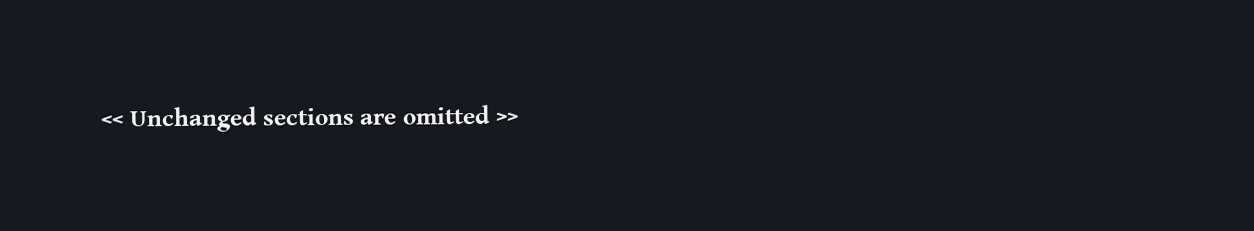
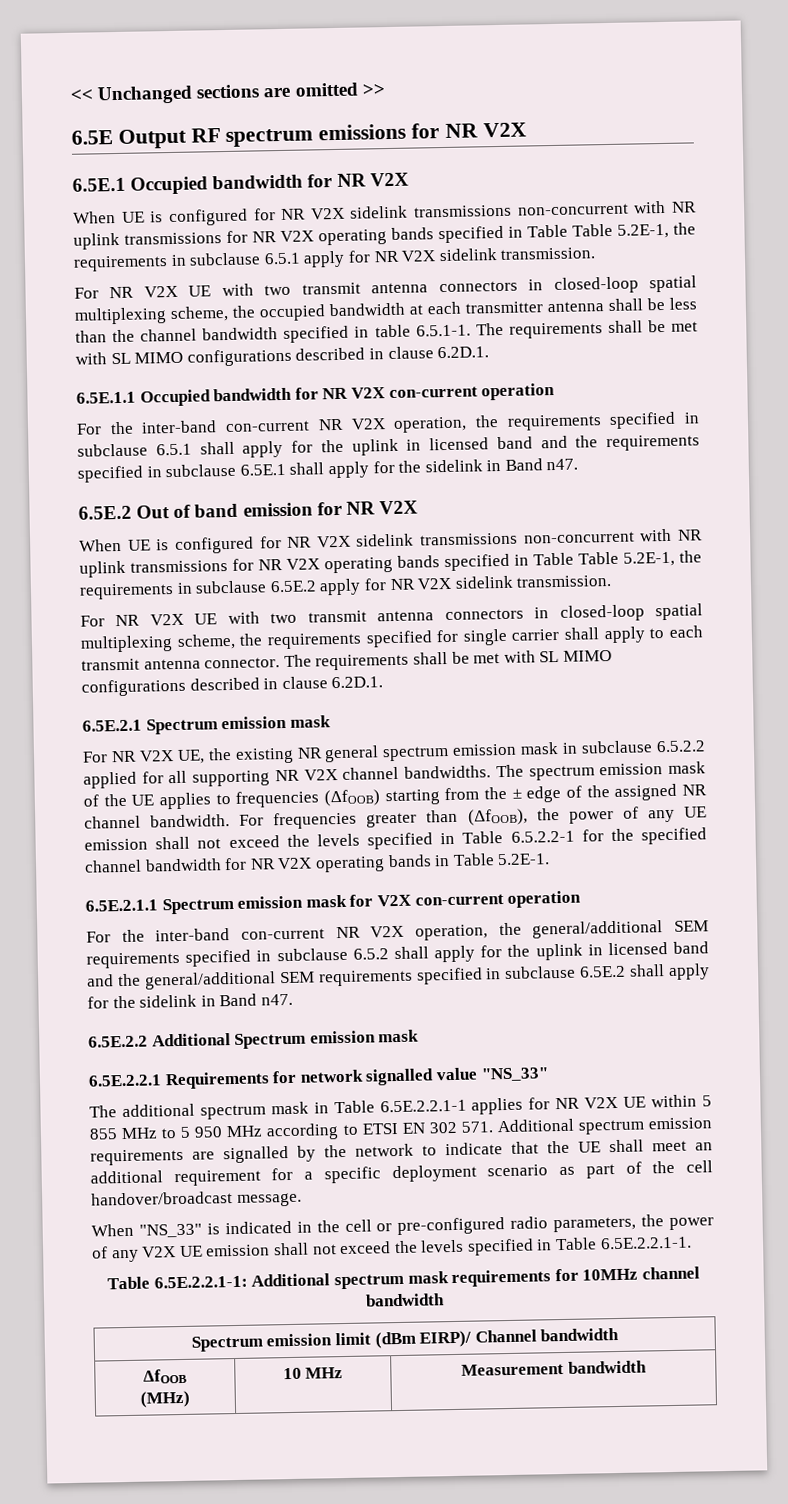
(519, 118) none -> [71,122,527,149] [72,172,409,195] [73,200,697,227] [73,222,696,250] [73,247,596,272] [74,275,697,299] [74,297,697,325] [75,319,699,343] [75,346,490,367] [76,382,556,407] [76,411,700,435] [77,434,700,458] [77,458,579,483] [78,500,418,520] [79,528,703,554] [79,550,702,578] [79,574,612,600] [80,603,703,627] [80,625,703,653] [81,650,612,671] [81,676,384,697] [82,715,331,735] [82,740,706,764] [83,761,706,789] [83,783,707,810] [84,806,707,830] [84,827,707,851] [84,853,551,873] [85,890,582,915] [86,920,709,943] [86,941,709,969] [87,963,710,990] [87,993,293,1009] [88,1029,420,1049] [88,1067,549,1090] [89,1094,712,1120] [89,1117,712,1141] [90,1139,713,1166] [90,1160,714,1187] [91,1191,302,1207] [91,1214,714,1238] [92,1236,692,1263] [107,1266,700,1290] [364,1293,445,1307] [190,1327,620,1352] [143,1368,187,1384] [140,1390,190,1408] [282,1367,344,1380] [461,1360,647,1376] // 6.5E Output RF spectrum emissions for NR V2X // 6.5E.1 Occupied bandwidth for NR V2X // When UE is configured for NR V2X sidelink transmissions non-concurrent with NR uplink transmissions for NR V2X operating bands specified in Table Table 5.2E-1, the requirements in subclause 6.5.1 apply for NR V2X sidelink transmission. // For NR V2X UE with two transmit antenna connectors in closed-loop spatial multiplexing scheme, the occupied bandwidth at each transmitter antenna shall be less than the channel bandwidth specified in table 6.5.1-1. The requirements shall be met with SL MIMO configurations described in clause 6.2D.1. // 6.5E.1.1 Occupied bandwidth for NR V2X con-current operation // For the inter-band con-current NR V2X operation, the requirements specified in subclause 6.5.1 shall apply for the uplink in licensed band and the requirements specified in subclause 6.5E.1 shall apply for the sidelink in Band n47. // 6.5E.2 Out of band emission for NR V2X // When UE is configured for NR V2X sidelink transmissions non-concurrent with NR uplink transmissions for NR V2X operating bands specified in Table Table 5.2E-1, the requirements in subclause 6.5E.2 apply for NR V2X sidelink transmission. // For NR V2X UE with two transmit antenna connectors in closed-loop spatial multiplexing scheme, the requirements specified for single carrier shall apply to each transmit antenna connector. The requirements shall be met with SL MIMO configurations described in clause 6.2D.1. // 6.5E.2.1 Spectrum emission mask // For NR V2X UE, the existing NR general spectrum emission mask in subclause 6.5.2.2 applied for all supporting NR V2X channel bandwidths. The spectrum emission mask of the UE applies to frequencies (ΔfOOB) starting from the ± edge of the assigned NR channel bandwidth. For frequencies greater than (ΔfOOB), the power of any UE emission shall not exceed the levels specified in Table 6.5.2.2-1 for the specified channel bandwidth for NR V2X operating bands in Table 5.2E-1. // 6.5E.2.1.1 Spectrum emission mask for V2X con-current operation // For the inter-band con-current NR V2X operation, the general/additional SEM requirements specified in subclause 6.5.2 shall apply for the uplink in licensed band and the general/additional SEM requirements specified in subclause 6.5E.2 shall apply for the sidelink in Band n47. // 6.5E.2.2 Additional Spectrum emission mask // 6.5E.2.2.1 Requirements for network signalled value "NS_33" // The additional spectrum mask in Table 6.5E.2.2.1-1 applies for NR V2X UE within 5 855 MHz to 5 950 MHz according to ETSI EN 302 571. Additional spectrum emission requirements are signalled by the network to indicate that the UE shall meet an additional requirement for a specific deployment scenario as part of the cell handover/broadcast message. // When "NS_33" is indicated in the cell or pre-configured radio parameters, the power of any V2X UE emission shall not exceed the levels specified in Table 6.5E.2.2.1-1. // Table 6.5E.2.2.1-1: Additional spectrum mask requirements for 10MHz channel bandwidth // Spectrum emission limit (dBm EIRP)/ Channel bandwidth // ΔfOOB // (MHz) | 10 MHz | Measurement bandwidth

